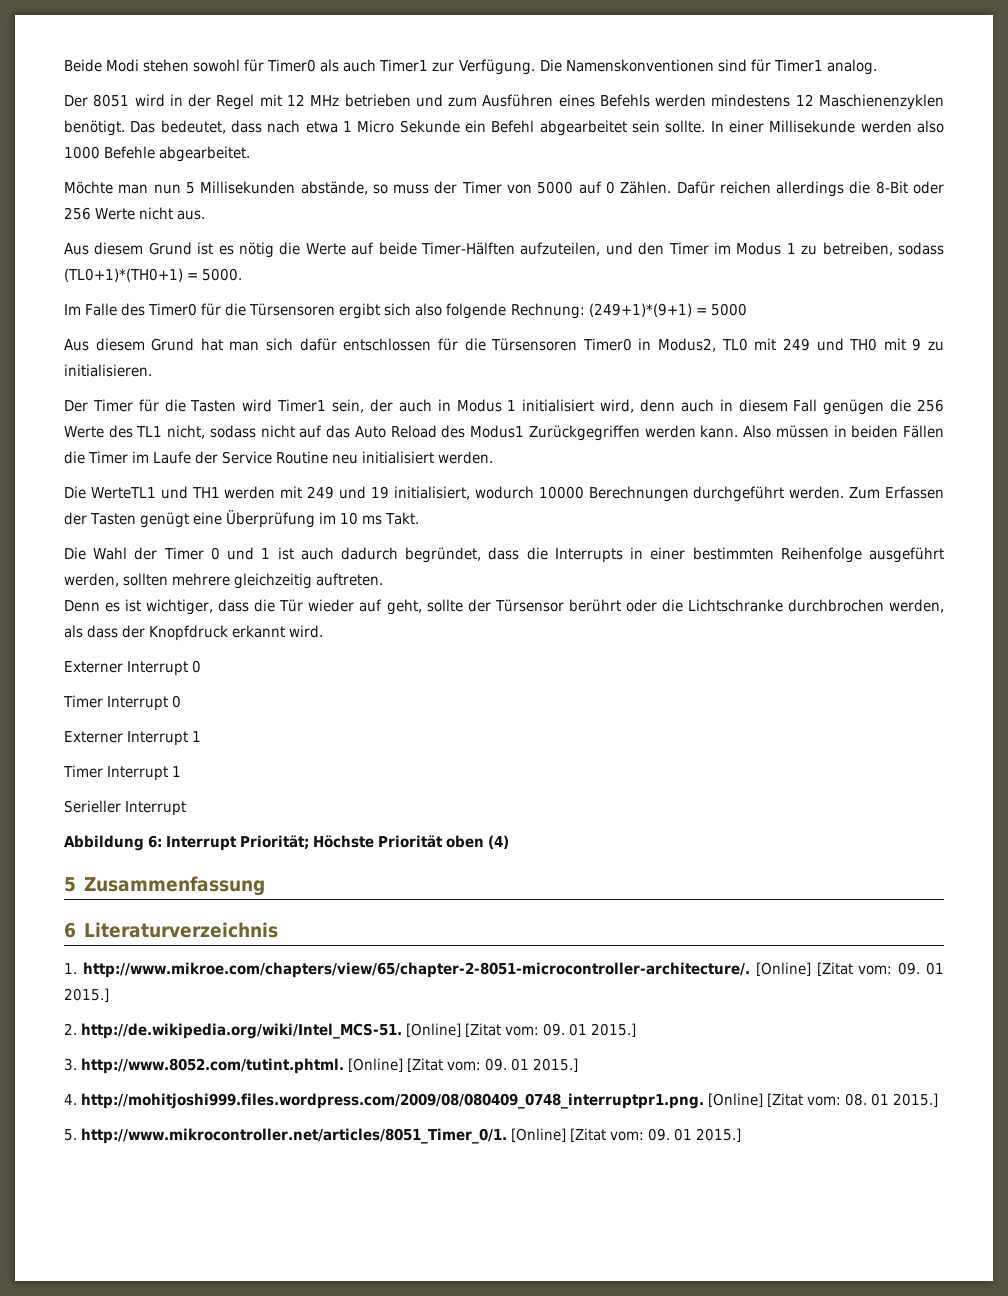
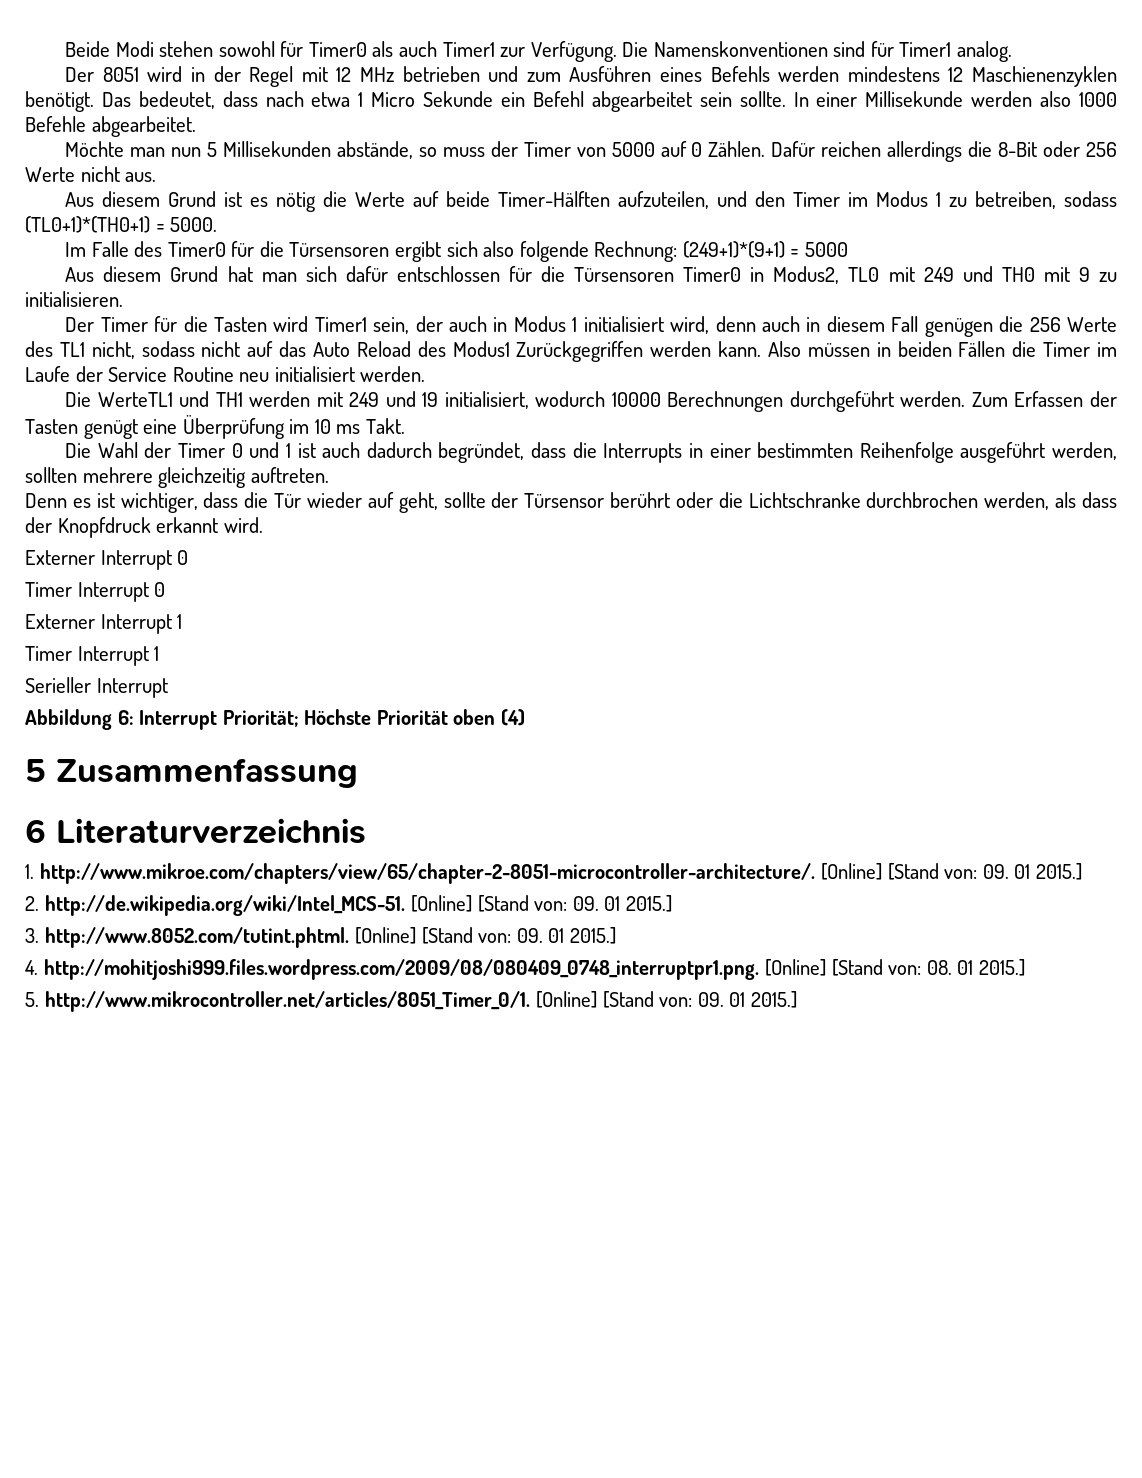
[816,962,893,976] [Zitat vom: -> [887,863,978,880] [Stand von:
[465,1023,540,1037] [Zitat vom: -> [477,895,568,912] [Stand von:
[407,1058,482,1072] [Zitat vom: -> [421,927,512,944] [Stand von:
[767,1093,842,1107] [Zitat vom: -> [831,959,922,976] [Stand von:
[570,1128,645,1142] [Zitat vom: -> [602,991,693,1008] [Stand von:

